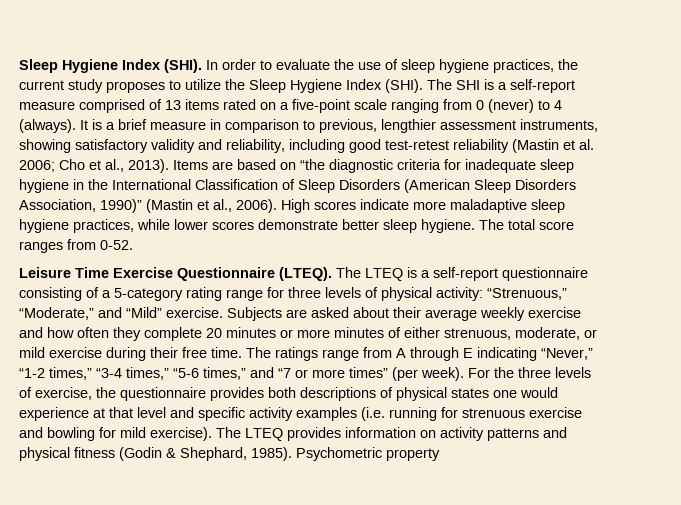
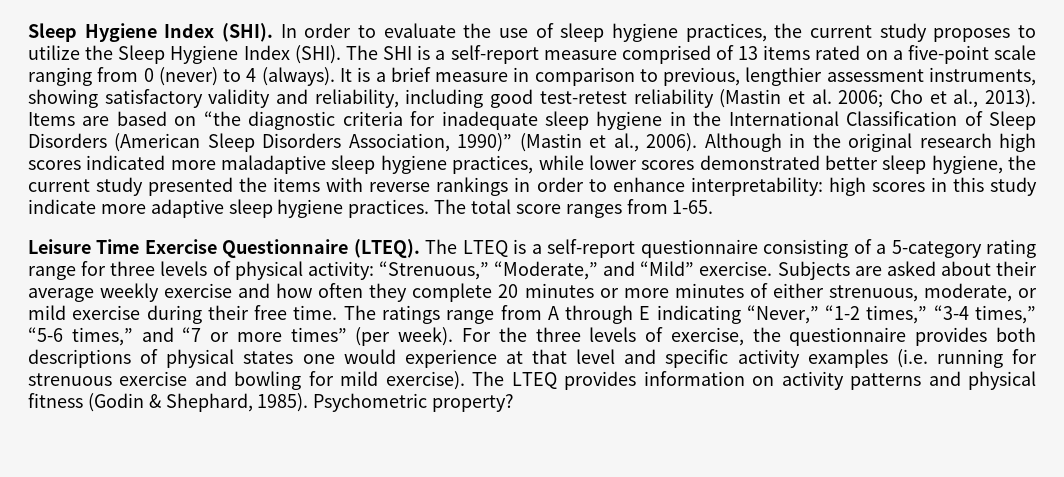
[281,199,409,213] High scores indicate -> [704,133,1037,152] [28,155,166,170] Although in the original research high scores indicated
[258,219,338,230] demonstrate -> [699,155,820,170] demonstrated
[421,219,475,233] hygiene. -> [931,155,1036,174] [28,177,1037,196] [28,199,430,218] hygiene, the current study presented the items with reverse rankings in order to enhance interpretability: high scores in this study indicate more adaptive sleep hygiene practices.
[100,240,133,250] 0-52. -> [672,200,714,214] 1-65.
[386,448,440,461] property -> [432,394,515,412] property?

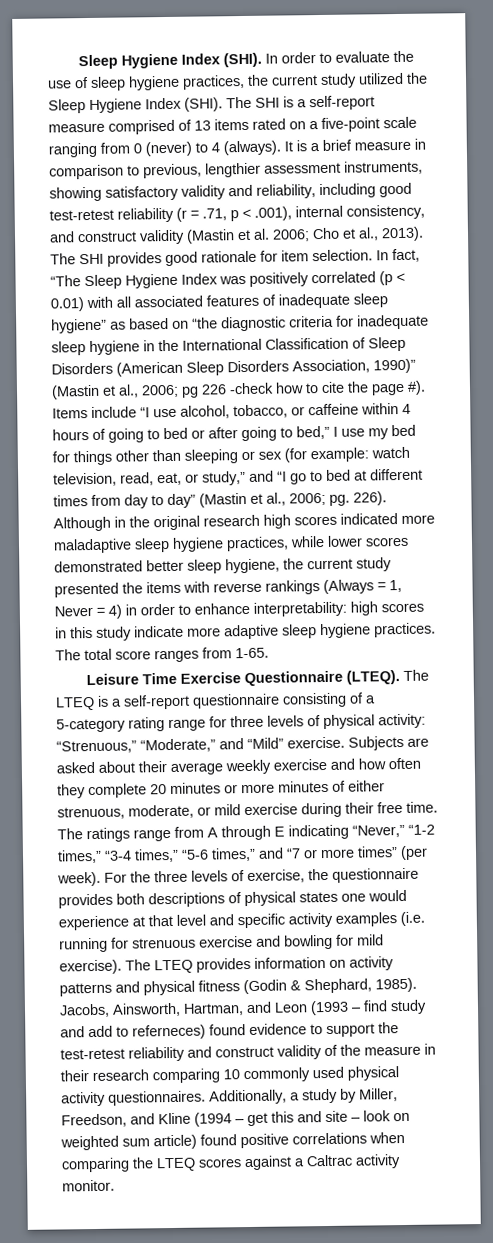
[933,25,1036,42] [28,45,80,60] proposes to utilize -> [358,72,404,85] utilized
(714, 98) none -> [176,204,425,222] [49,229,185,245] (r = .71, p < .001), internal consistency, and construct validity
[28,112,110,126] Items are -> [50,248,420,267] [50,271,405,290] [50,293,388,312] [51,318,126,334] The SHI provides good rationale for item selection. In fact, “The Sleep Hygiene Index was positively correlated (p < 0.01) with all associated features of inadequate sleep hygiene” as
[646,133,698,152] 2006). -> [141,380,426,398] [52,403,411,419] [52,424,416,443] [52,446,410,466] [53,468,423,487] [53,491,387,509] 2006; pg 226 -check how to cite the page #). Items include “I use alcohol, tobacco, or caffeine within 4 hours of going to bed or after going to bed,” I use my bed for things other than sleeping or sex (for example: watch television, read, eat, or study,” and “I go to bed at different times from day to day” (Mastin et al., 2006; pg. 226).
(509, 186) none -> [323,579,402,595] [54,604,122,619] (Always = 1, Never = 4)
[313,393,515,412] Psychometric property? -> [59,999,427,1018] [60,1022,399,1040] [60,1043,436,1062] [60,1066,399,1084] [61,1088,398,1107] [61,1110,410,1128] [60,1132,405,1151] [61,1154,401,1173] [62,1179,115,1192] Jacobs, Ainsworth, Hartman, and Leon (1993 – find study and add to referneces) found evidence to support the test-retest reliability and construct validity of the measure in their research comparing 10 commonly used physical activity questionnaires. Additionally, a study by Miller, Freedson, and Kline (1994 – get this and site – look on weighted sum article) found positive correlations when comparing the LTEQ scores against a Caltrac activity monitor.

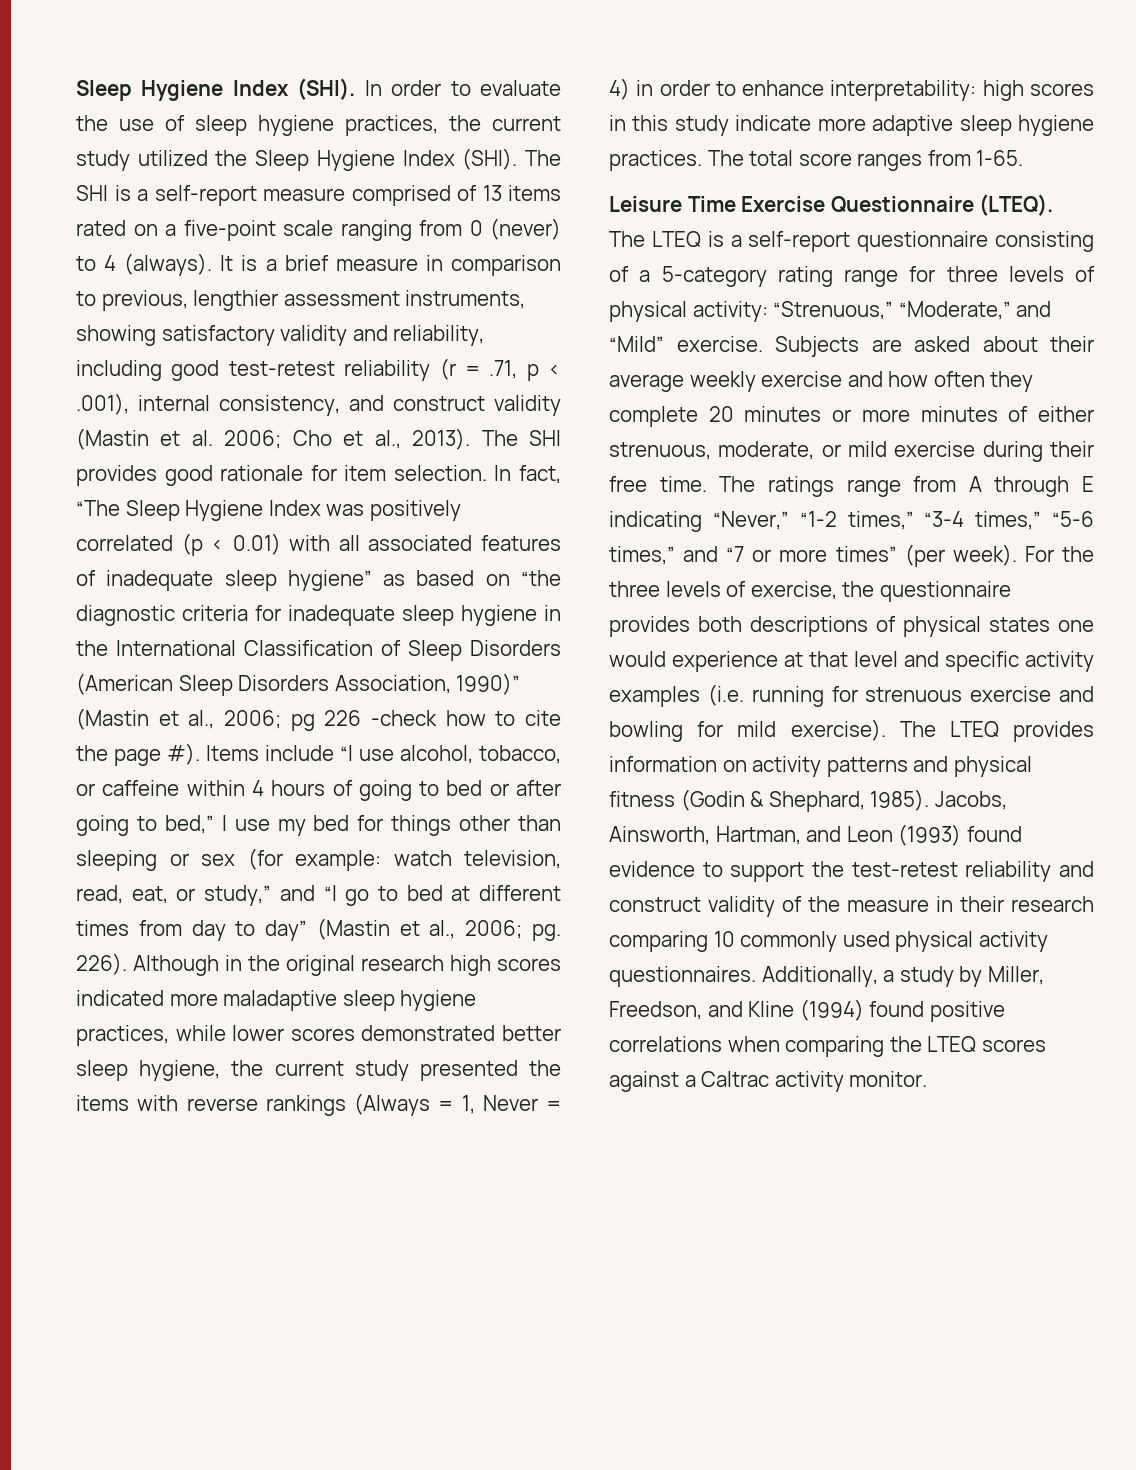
[310,999,427,1016] [60,1024,206,1040] (1993 – find study and add to referneces) -> [898,824,962,846] (1993)
[194,1110,410,1127] [60,1134,197,1151] (1994 – get this and site – look on weighted sum article) -> [799,999,864,1021] (1994)

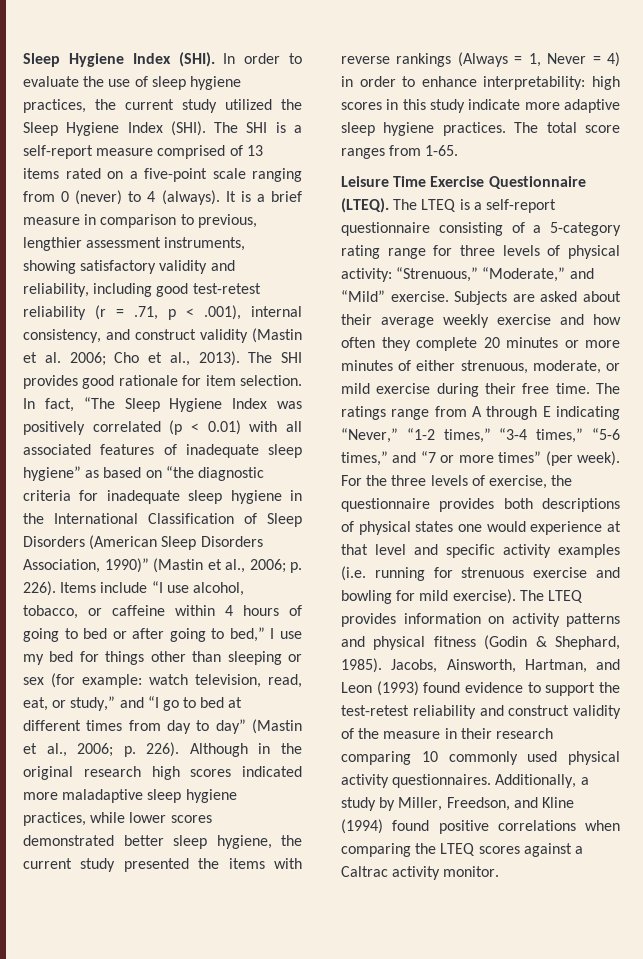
[290,710,561,731] [76,743,200,766] pg 226 -check how to cite the page #). -> [290,562,302,573] [23,581,56,596] p. 226).
[532,924,561,941] pg. -> [123,746,136,757] p.

